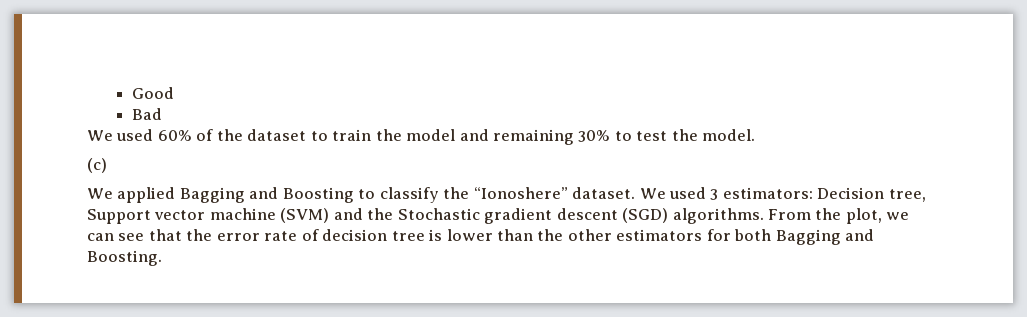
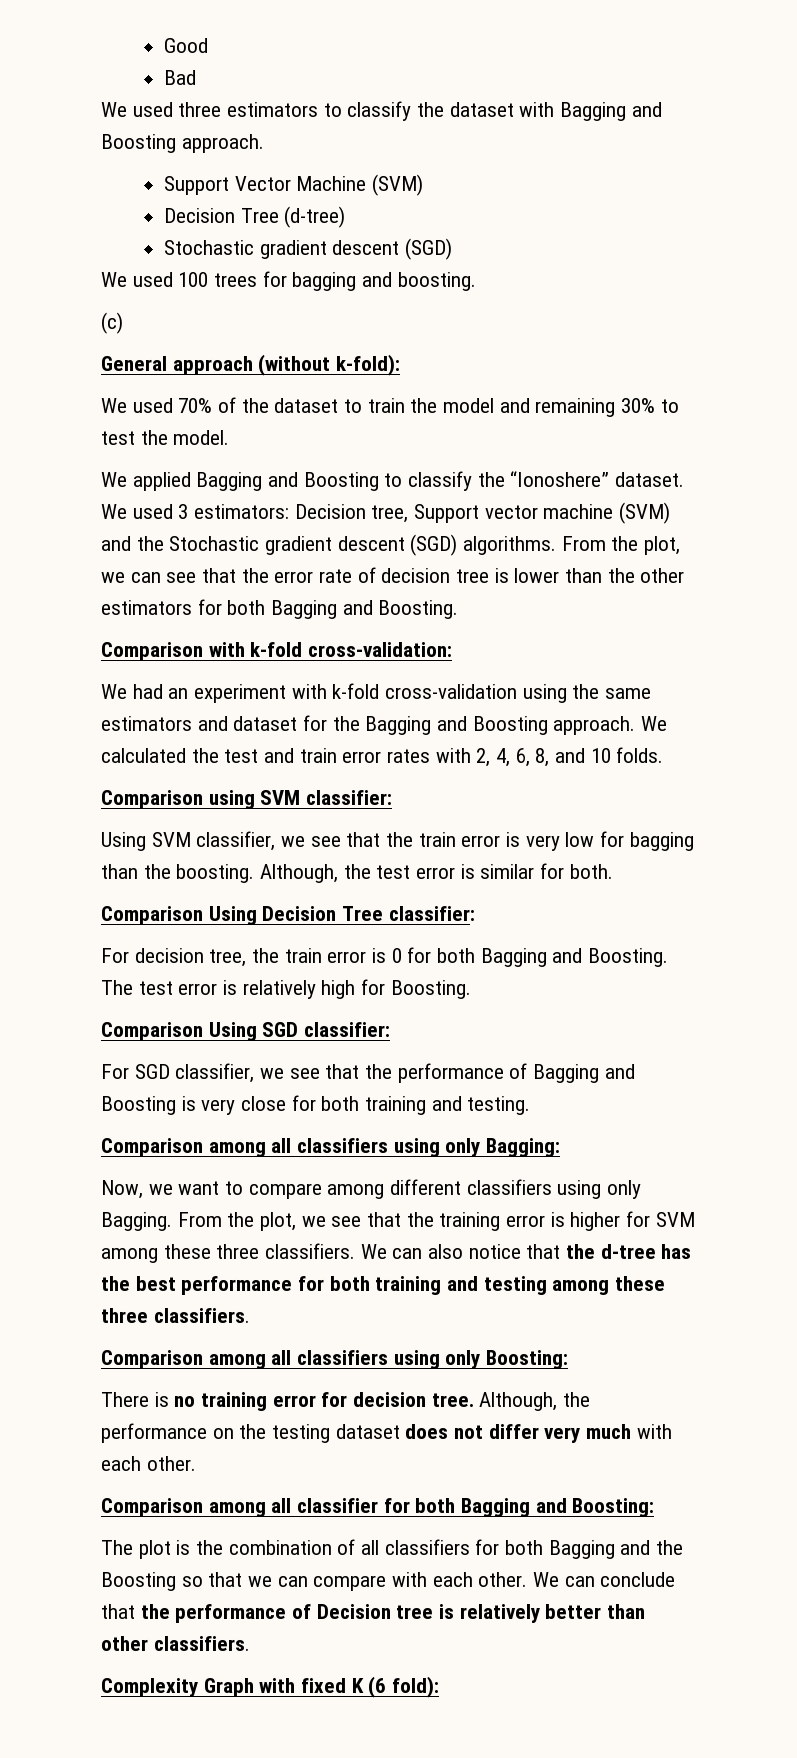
[157,130,192,141] 60% -> [178,101,662,121] [101,134,264,153] [163,174,423,196] [163,206,346,228] [163,238,452,260] [101,271,476,291] [101,312,123,334] [101,354,401,376] [101,398,213,413] three estimators to classify the dataset with Bagging and Boosting approach. // Support Vector Machine (SVM) // Decision Tree (d-tree) // Stochastic gradient descent (SGD) // We used 100 trees for bagging and boosting. // (c) // General approach (without k-fold): // We used 70%
[87,158,107,173] // (c) -> (230, 437) none
(162, 258) none -> [101,642,453,661] [101,683,652,703] [101,715,668,735] [101,747,664,767] [101,790,393,809] [101,831,694,851] [101,863,613,883] [101,906,475,925] [101,947,669,967] [101,979,471,999] [101,1022,391,1041] [101,1063,635,1083] [101,1095,531,1115] [101,1138,561,1157] [101,1179,642,1199] [101,1211,695,1231] [101,1243,692,1263] [101,1276,666,1295] [101,1308,250,1323] [101,1350,569,1369] [101,1392,591,1411] [101,1423,672,1443] [101,1456,196,1471] [101,1498,655,1517] [101,1539,684,1559] [101,1572,676,1591] [101,1604,646,1623] [101,1636,250,1651] [101,1676,440,1698] // Comparison with k-fold cross-validation: // We had an experiment with k-fold cross-validation using the same estimators and dataset for the Bagging and Boosting approach. We calculated the test and train error rates with 2, 4, 6, 8, and 10 folds. // Comparison using SVM classifier: // Using SVM classifier, we see that the train error is very low for bagging than the boosting. Although, the test error is similar for both. // Comparison Using Decision Tree classifier: // For decision tree, the train error is 0 for both Bagging and Boosting. The test error is relatively high for Boosting. // Comparison Using SGD classifier: // For SGD classifier, we see that the performance of Bagging and Boosting is very close for both training and testing. // Comparison among all classifiers using only Bagging: // Now, we want to compare among different classifiers using only Bagging. From the plot, we see that the training error is higher for SVM among these three classifiers. We can also notice that the d-tree has the best performance for both training and testing among these three classifiers. // Comparison among all classifiers using only Boosting: // There is no training error for decision tree. Although, the performance on the testing dataset does not differ very much with each other. // Comparison among all classifier for both Bagging and Boosting: // The plot is the combination of all classifiers for both Bagging and the Boosting so that we can compare with each other. We can conclude that the performance of Decision tree is relatively better than other classifiers. // Complexity Graph with fixed K (6 fold):

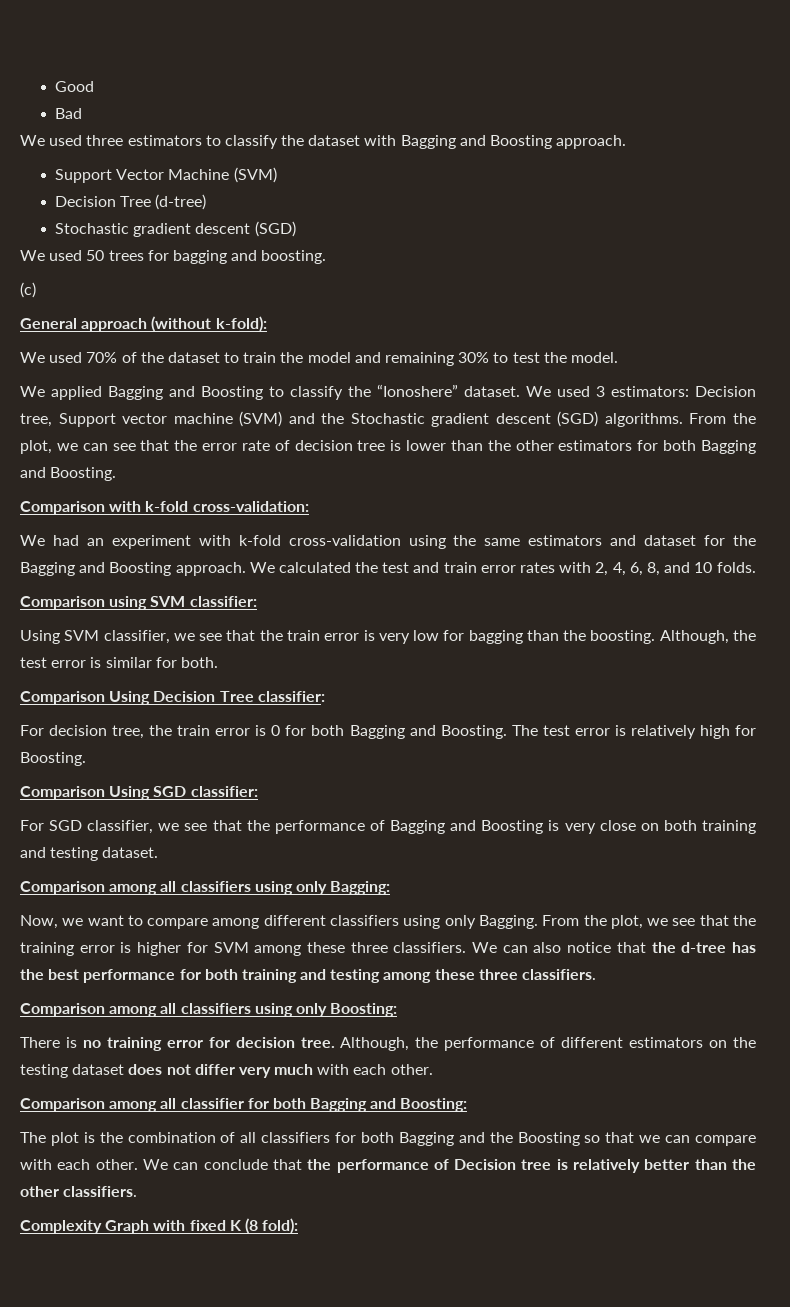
[178,272,209,287] 100 -> [86,250,105,261] 50
[291,1095,531,1115] for both training and testing. -> [640,820,757,834] [20,847,159,861] on both training and testing dataset.
(207, 1433) none -> [540,1037,704,1048] of different estimators
(646, 1611) none -> [732,1159,756,1170] the
[368,1676,387,1698] (6 -> [244,1218,258,1234] (8

